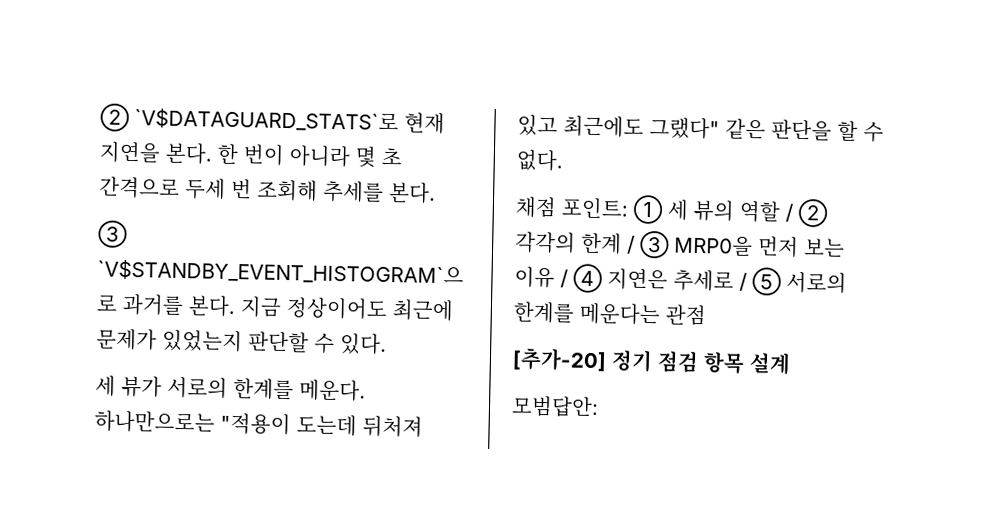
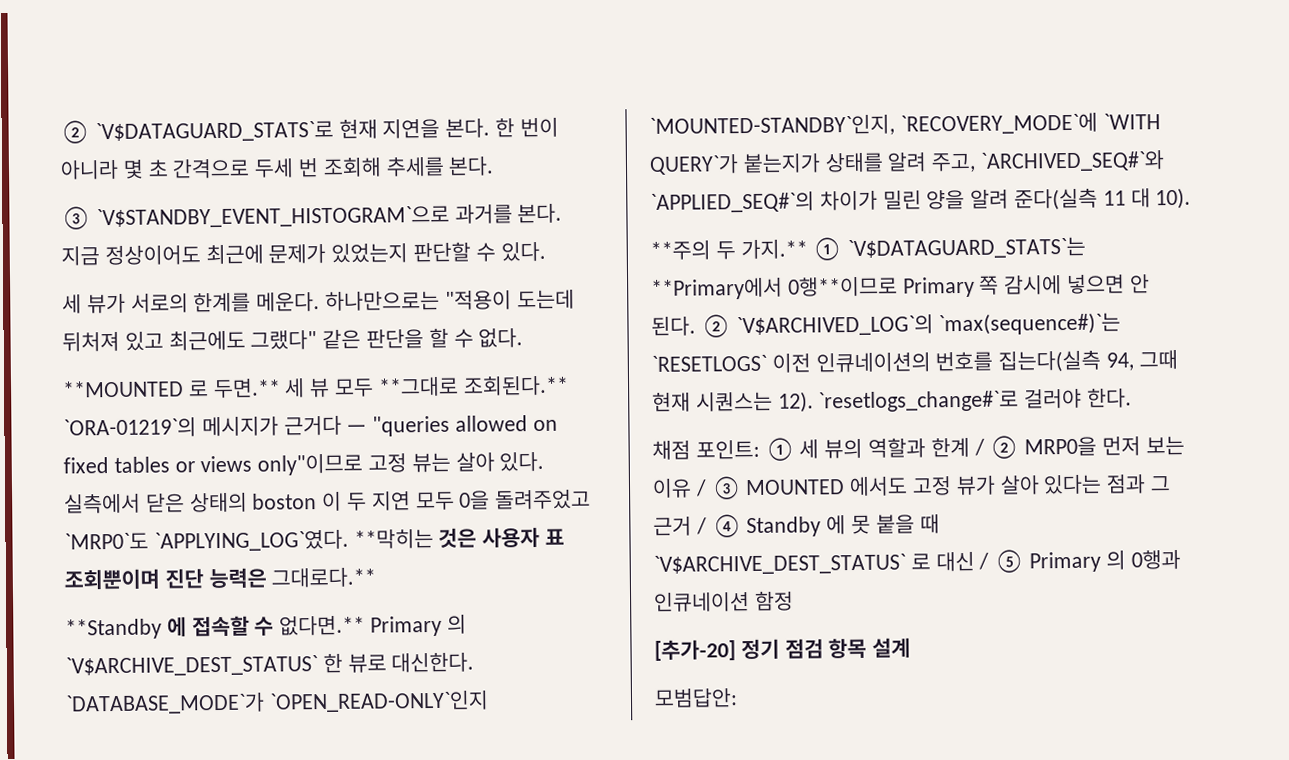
(563, 160) none -> [62,375,569,399] [63,415,558,438] [63,451,545,476] [64,489,592,514] [64,526,566,552] [64,567,377,590] [65,614,467,640] [65,652,475,677] [65,690,489,715] [649,112,1161,137] [649,150,1166,175] [650,187,1192,213] [650,236,1087,261] [651,274,1150,300] [651,312,1122,338] [651,349,1178,373] [652,388,1133,413] // **MOUNTED 로 두면.** 세 뷰 모두 **그대로 조회된다.** `ORA-01219`의 메시지가 근거다 — "queries allowed on fixed tables or views only"이므로 고정 뷰는 살아 있다. 실측에서 닫은 상태의 boston 이 두 지연 모두 0을 돌려주었고 `MRP0`도 `APPLYING_LOG`였다. **막히는 것은 사용자 표 조회뿐이며 진단 능력은 그대로다.** // **Standby 에 접속할 수 없다면.** Primary 의 `V$ARCHIVE_DEST_STATUS` 한 뷰로 대신한다. `DATABASE_MODE`가 `OPEN_READ-ONLY`인지 `MOUNTED-STANDBY`인지, `RECOVERY_MODE`에 `WITH QUERY`가 붙는지가 상태를 알려 주고, `ARCHIVED_SEQ#`와 `APPLIED_SEQ#`의 차이가 밀린 양을 알려 준다(실측 11 대 10). // **주의 두 가지.** ① `V$DATAGUARD_STATS`는 **Primary에서 0행**이므로 Primary 쪽 감시에 넣으면 안 된다. ② `V$ARCHIVED_LOG`의 `max(sequence#)`는 `RESETLOGS` 이전 인큐네이션의 번호를 집는다(실측 94, 그때 현재 시퀀스는 12). `resetlogs_change#`로 걸러야 한다.
[739,198,829,228] [515,230,670,259] 역할 / ② 각각의 한계 / ③ -> [868,435,1020,459] 역할과 한계 / ②
[573,263,847,296] [513,301,707,326] ④ 지연은 추세로 / ⑤ 서로의 한계를 메운다는 관점 -> [710,474,1172,500] [653,514,940,538] [653,549,1181,575] [654,590,794,612] ③ MOUNTED 에서도 고정 뷰가 살아 있다는 점과 그 근거 / ④ Standby 에 못 붙을 때 `V$ARCHIVE_DEST_STATUS` 로 대신 / ⑤ Primary 의 0행과 인큐네이션 함정

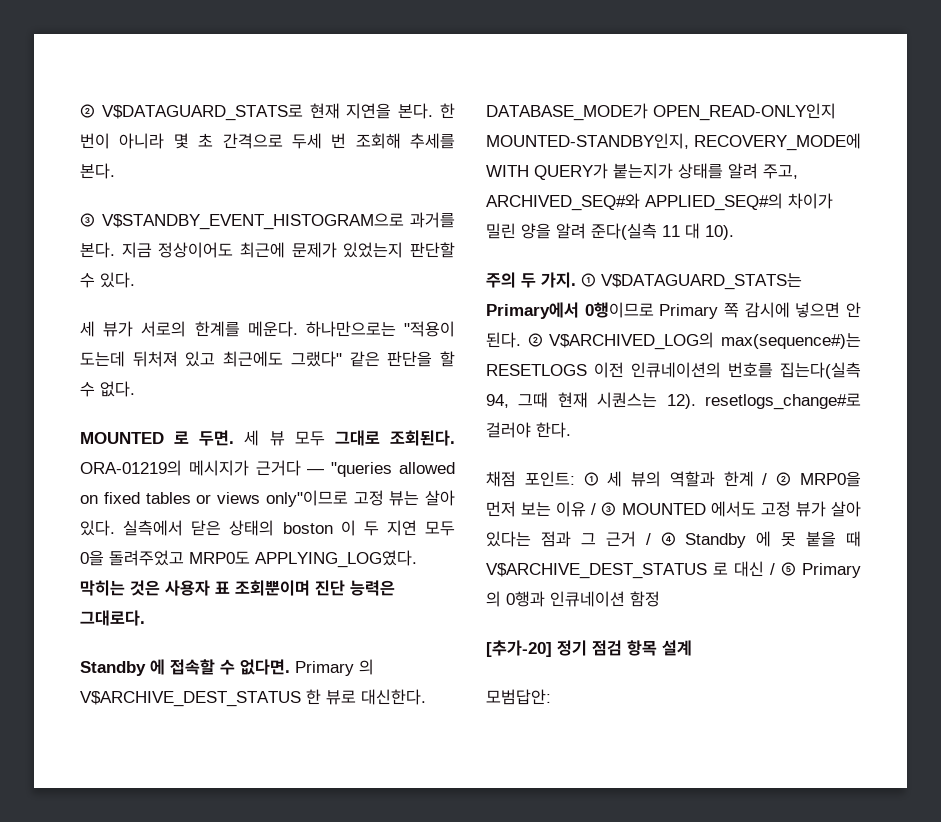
[60,120,334,144] ② `V$DATAGUARD_STATS`로 -> [80,104,303,121] ② V$DATAGUARD_STATS로
[95,205,450,229] `V$STANDBY_EVENT_HISTOGRAM`으로 -> [101,213,404,230] V$STANDBY_EVENT_HISTOGRAM으로
[62,375,569,399] [63,417,197,438] **MOUNTED 로 두면.** 세 뷰 모두 **그대로 조회된다.** `ORA-01219`의 -> [80,430,455,446] [80,460,182,476] MOUNTED 로 두면. 세 뷰 모두 그대로 조회된다. ORA-01219의
[64,528,434,552] `MRP0`도 `APPLYING_LOG`였다. **막히는 -> [189,550,417,568] [80,580,125,596] MRP0도 APPLYING_LOG였다. 막히는
[271,567,377,588] [65,618,162,640] 그대로다.** // **Standby -> [80,610,145,626] [80,661,146,676] 그대로다. // Standby
[279,614,467,637] [65,655,318,677] 없다면.** Primary 의 `V$ARCHIVE_DEST_STATUS` -> [240,659,374,676] [80,691,301,707] 없다면. Primary 의 V$ARCHIVE_DEST_STATUS
[65,690,489,715] [649,112,1161,137] [649,154,739,175] `DATABASE_MODE`가 `OPEN_READ-ONLY`인지 `MOUNTED-STANDBY`인지, `RECOVERY_MODE`에 `WITH QUERY`가 -> [486,103,836,121] [486,133,861,151] [486,163,608,180] DATABASE_MODE가 OPEN_READ-ONLY인지 MOUNTED-STANDBY인지, RECOVERY_MODE에 WITH QUERY가
[980,150,1166,172] [650,191,815,213] `ARCHIVED_SEQ#`와 `APPLIED_SEQ#`의 -> [486,193,783,211] ARCHIVED_SEQ#와 APPLIED_SEQ#의
[650,236,1087,261] [651,276,898,300] **주의 두 가지.** ① `V$DATAGUARD_STATS`는 **Primary에서 0행**이므로 -> [486,272,802,290] [486,302,654,319] 주의 두 가지. ① V$DATAGUARD_STATS는 Primary에서 0행이므로
[735,312,1122,337] [651,354,767,372] `V$ARCHIVED_LOG`의 `max(sequence#)`는 `RESETLOGS` -> [549,332,861,350] [486,364,587,376] V$ARCHIVED_LOG의 max(sequence#)는 RESETLOGS
[818,390,1020,413] `resetlogs_change#`로 -> [705,393,861,410] resetlogs_change#로
[653,553,906,575] `V$ARCHIVE_DEST_STATUS` -> [486,563,707,579] V$ARCHIVE_DEST_STATUS

